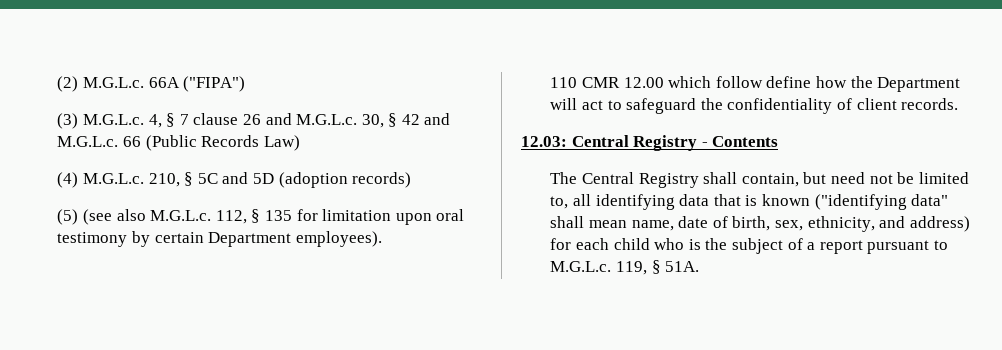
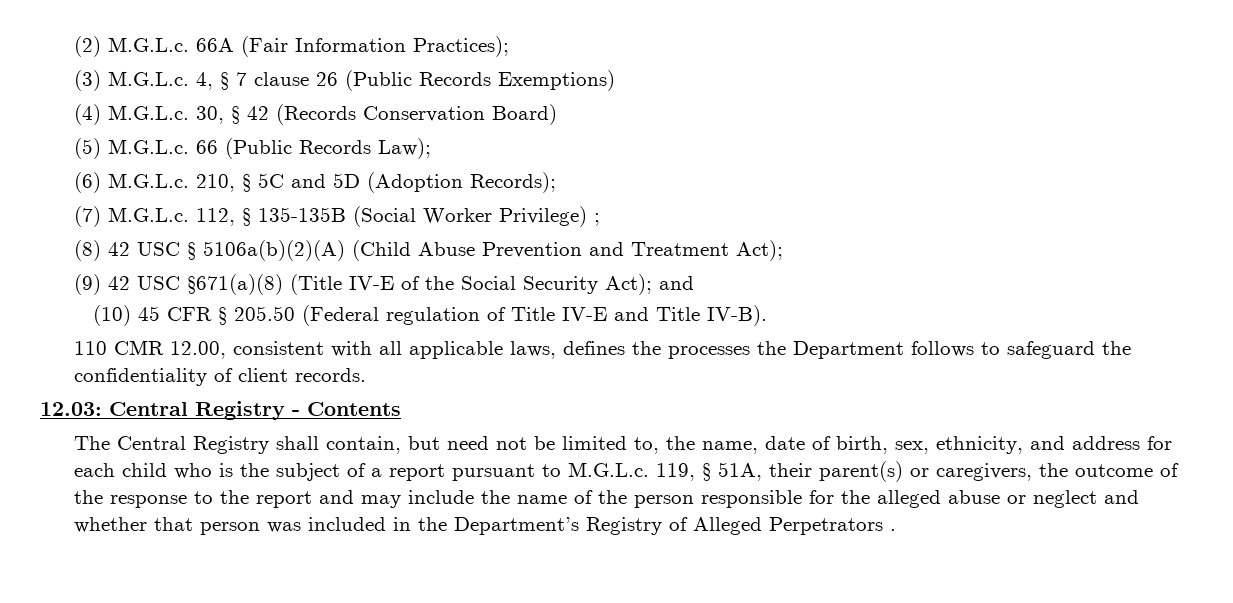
[183,76,246,92] ("FIPA") -> [241,36,510,57] (Fair Information Practices);
[265,113,451,128] and M.G.L.c. 30, § 42 and -> [345,70,616,91] [74,104,558,125] [74,138,102,159] (Public Records Exemptions) // (4) M.G.L.c. 30, § 42 (Records Conservation Board) // (5)
[263,135,300,151] [57,172,79,188] Law) // (4) -> [378,138,432,159] [74,172,102,193] Law); // (6)
[278,172,412,188] [57,209,465,225] [57,231,382,247] [550,76,961,92] [550,98,603,110] (adoption records) // (5) (see also M.G.L.c. 112, § 135 for limitation upon oral testimony by certain Department employees). // 110 CMR 12.00 which follow define how the Department will act -> [367,172,557,193] [74,206,601,227] [74,240,784,261] [74,274,695,295] [93,305,768,326] [74,340,975,359] (Adoption Records); // (7) M.G.L.c. 112, § 135-135B (Social Worker Privilege) ; // (8) 42 USC § 5106a(b)(2)(A) (Child Abuse Prevention and Treatment Act); // (9) 42 USC §671(a)(8) (Title IV-E of the Social Security Act); and // (10) 45 CFR § 205.50 (Federal regulation of Title IV-E and Title IV-B). // 110 CMR 12.00, consistent with all applicable laws, defines the processes the Department follows
[572,194,949,210] [550,216,627,228] all identifying data that is known ("identifying data" shall mean -> [666,436,696,450] the
[909,216,970,232] address) -> [1072,436,1141,450] address
[665,261,700,272] 51A. -> [718,461,1180,482] [74,490,1140,508] [74,517,897,535] 51A, their parent(s) or caregivers, the outcome of the response to the report and may include the name of the person responsible for the alleged abuse or neglect and whether that person was included in the Department’s Registry of Alleged Perpetrators .

